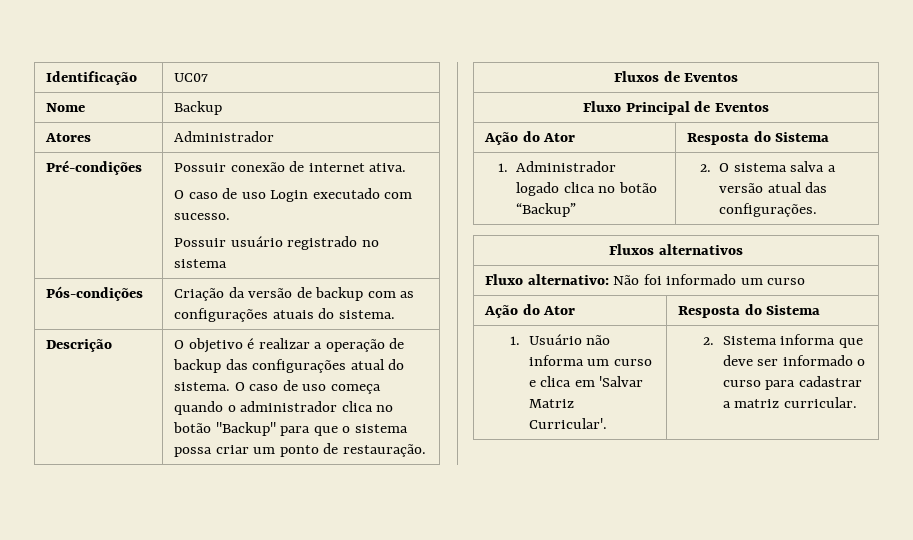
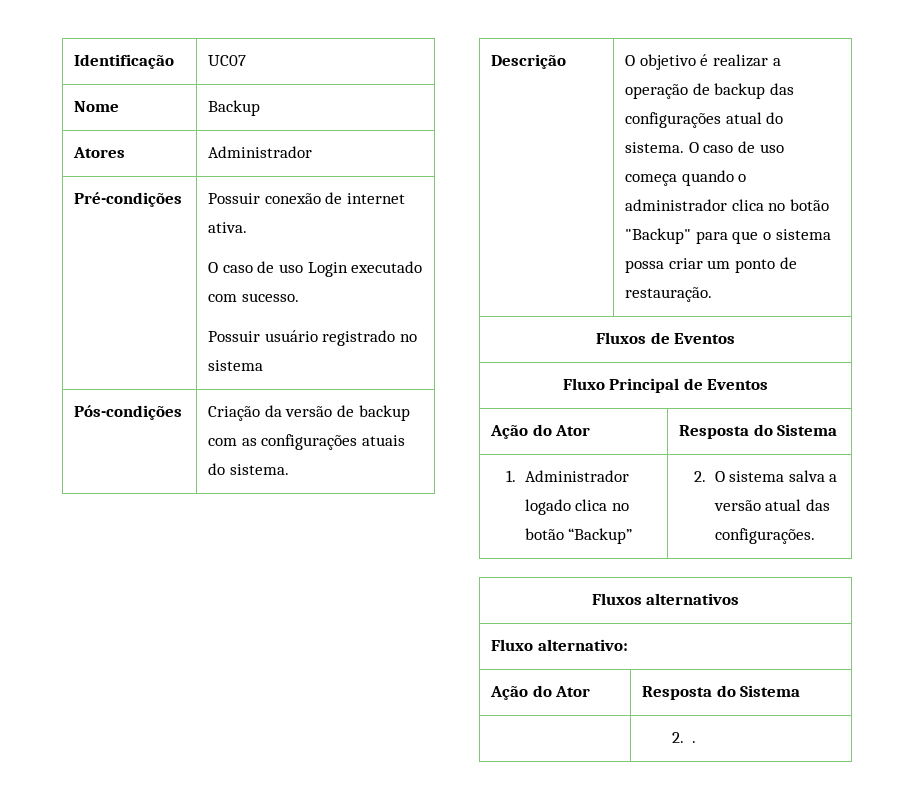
[613,274,806,285] [484,304,576,318] [678,304,821,318] [510,334,611,345] [528,355,652,366] [528,376,643,387] [528,399,574,408] [528,418,607,429] [703,334,863,348] [722,355,865,366] [722,376,862,390] [722,397,857,408] Não foi informado um curso // Ação do Ator | Resposta do Sistema // 1. Usuário não informa um curso e clica em 'Salvar Matriz Curricular'. | 2. Sistema informa que deve ser informado o curso para cadastrar a matriz curricular. -> [490,685,591,700] [642,685,801,700] [671,732,697,743] // Ação do Ator | Resposta do Sistema // | 2. .

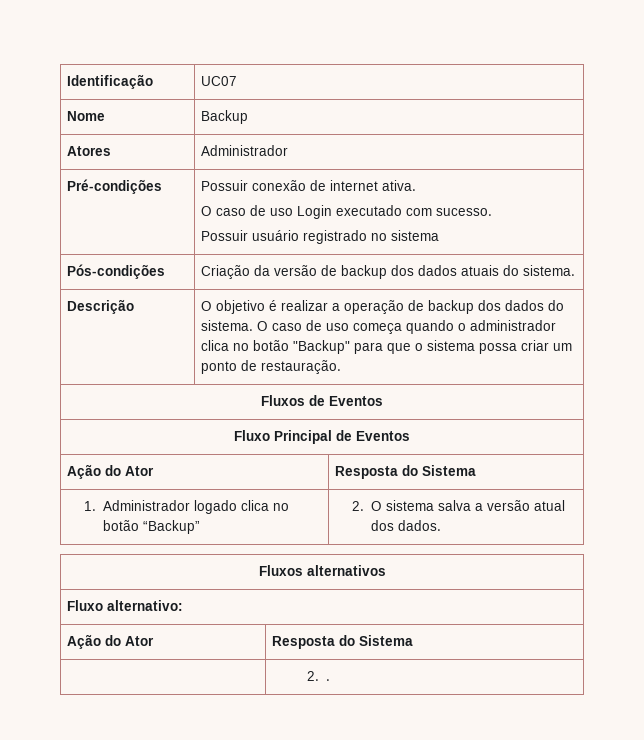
[208,434,358,450] com as configurações -> [390,265,457,276] dos dados
[770,83,795,95] [625,112,762,128] das configurações atual -> [477,300,544,311] dos dados
[805,499,830,511] [714,528,815,544] das configurações. -> [371,520,442,531] dos dados.

